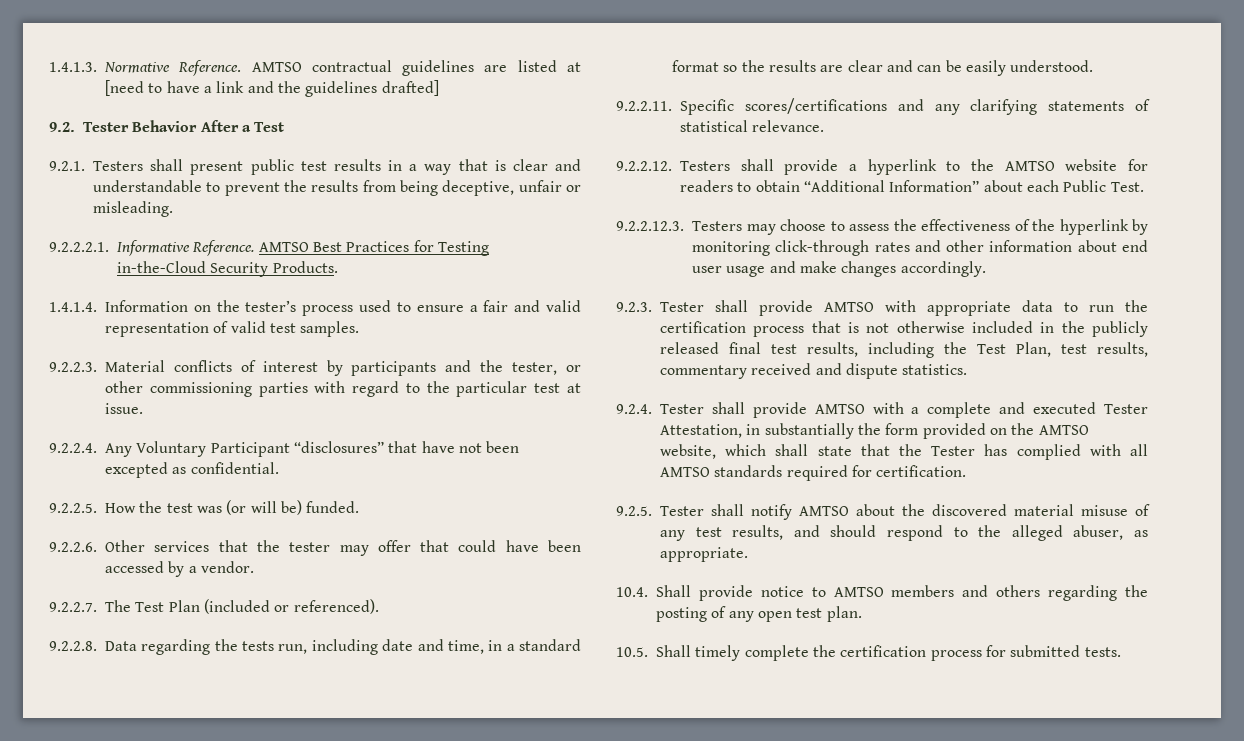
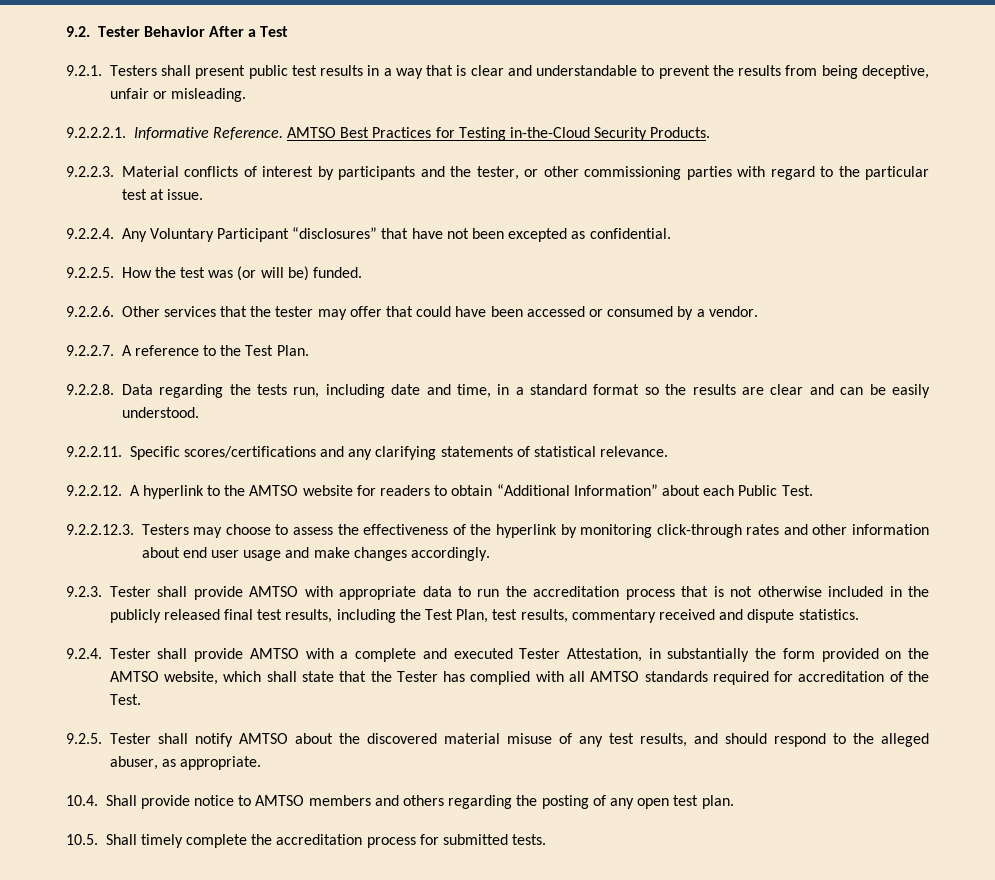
[49,60,581,76] [105,80,439,97] 1.4.1.3. Normative Reference. AMTSO contractual guidelines are listed at [need to have a link and the guidelines drafted] // -> (66, 31) none
[49,300,581,316] [105,321,360,337] // 1.4.1.4. Information on the tester’s process used to ensure a fair and valid representation of valid test samples. -> (711, 132) none
(164, 567) none -> [588,306,674,317] or consumed
[105,599,379,614] The Test Plan (included or referenced). -> [121,345,309,356] A reference to the Test Plan.
[680,159,857,175] Testers shall provide a -> [129,485,140,496] A
[660,321,746,333] certification -> [533,586,620,597] accreditation
[876,465,967,477] certification. -> [798,671,929,682] [109,694,141,705] accreditation of the Test.
[840,645,927,657] certification -> [276,834,363,845] accreditation

